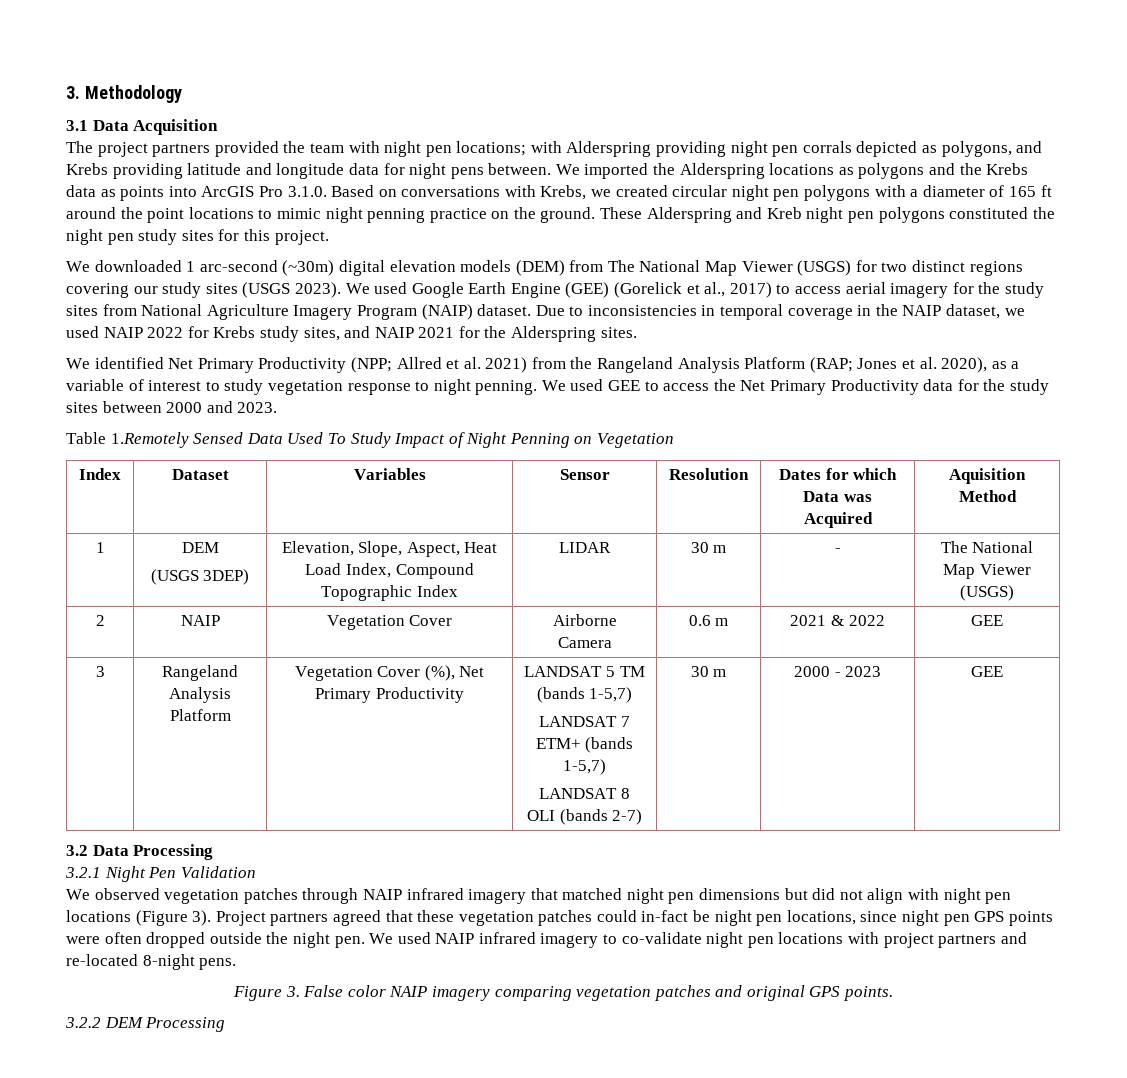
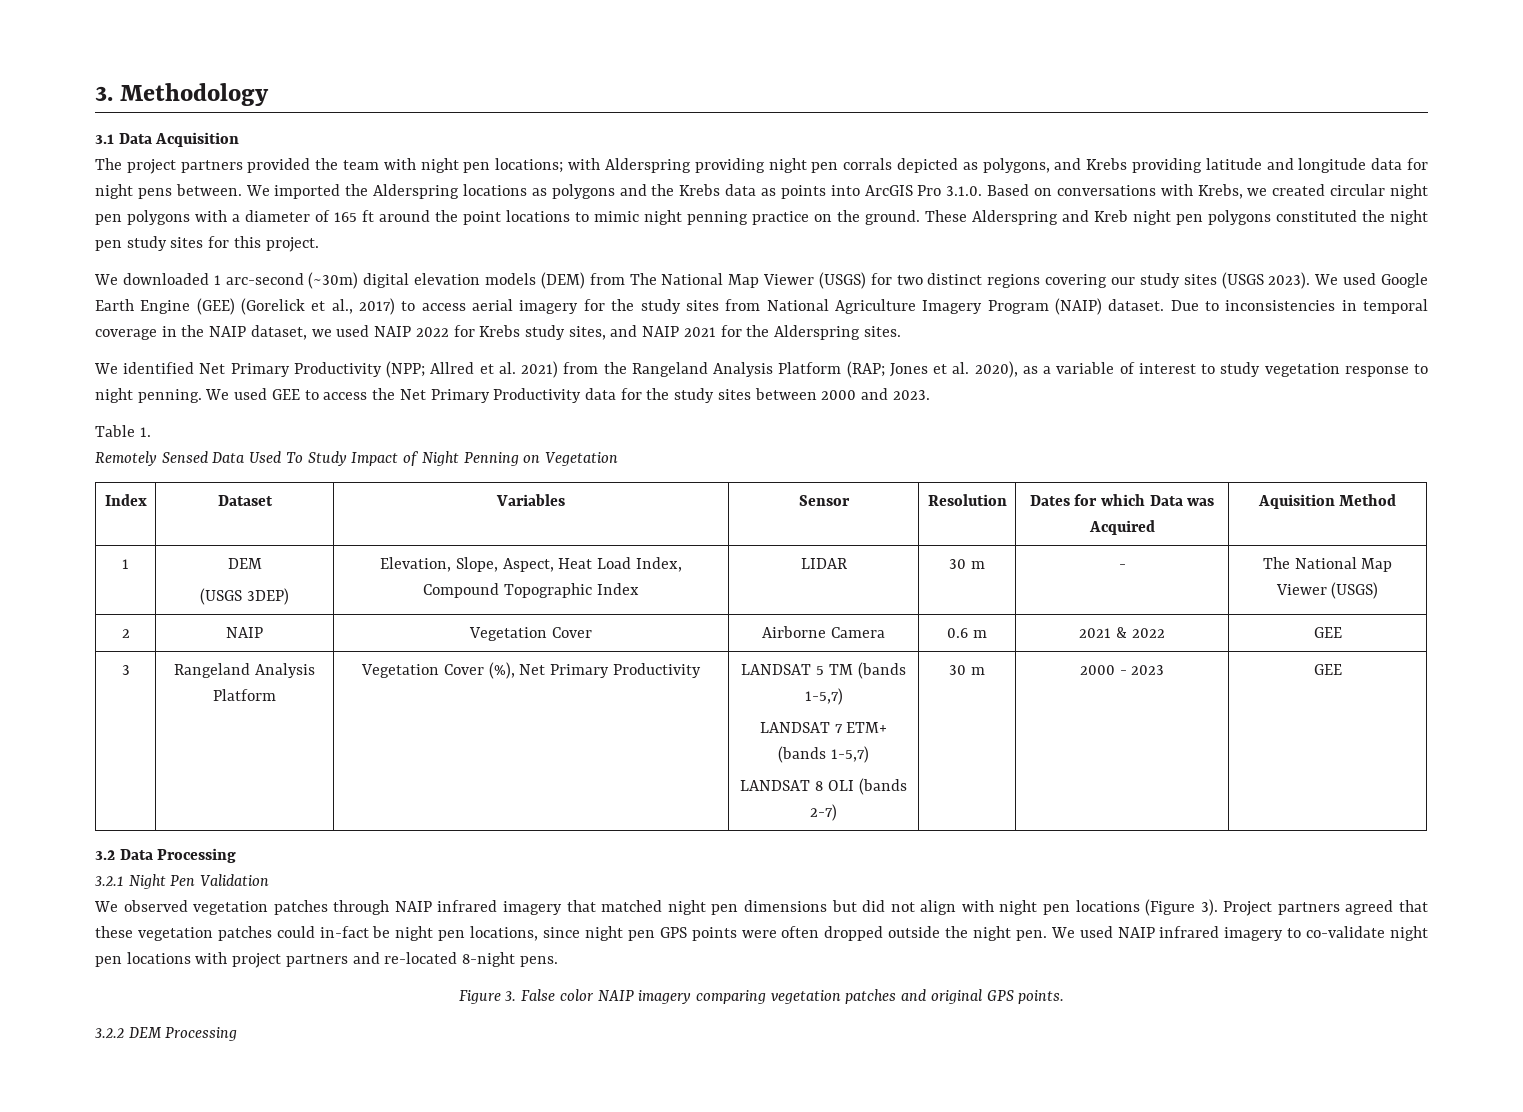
[110,432,189,448] 1.Remotely -> [139,427,151,437] [95,451,157,466] 1. // Remotely

